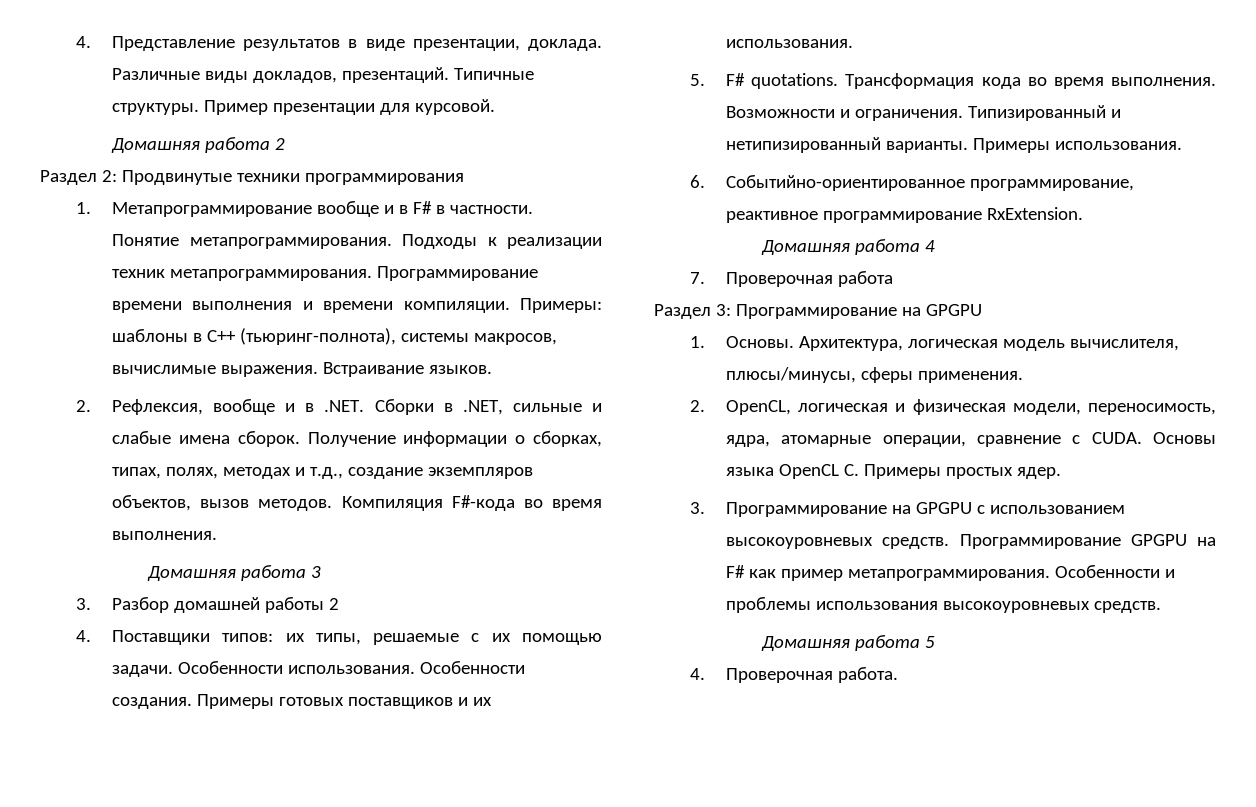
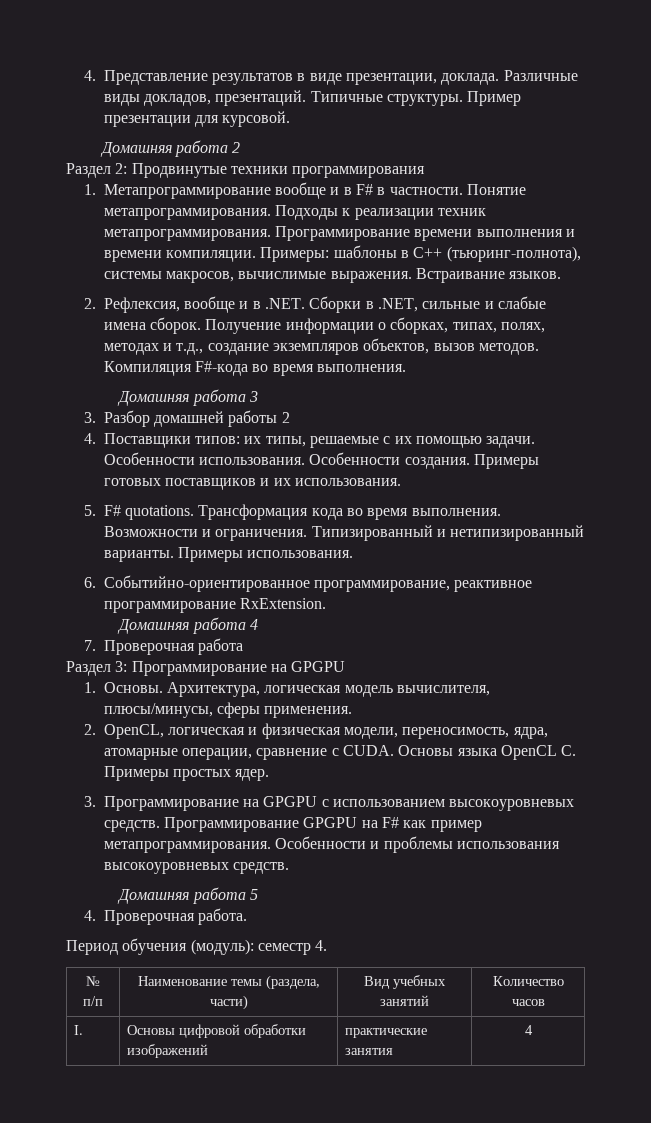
(898, 675) none -> [66,938,328,955] [86,976,100,986] [83,996,103,1006] [137,975,320,990] [209,995,248,1010] [364,975,446,989] [380,995,429,1006] [492,976,564,986] [511,999,545,1006] [74,1025,84,1035] [127,1024,307,1038] [127,1044,209,1058] [345,1028,428,1038] [345,1048,394,1055] [524,1025,533,1035] // Период обучения (модуль): семестр 4. // № п/п | Наименование темы (раздела, части) | Вид учебных занятий | Количество часов // I. | Основы цифровой обработки изображений | практические занятия | 4

